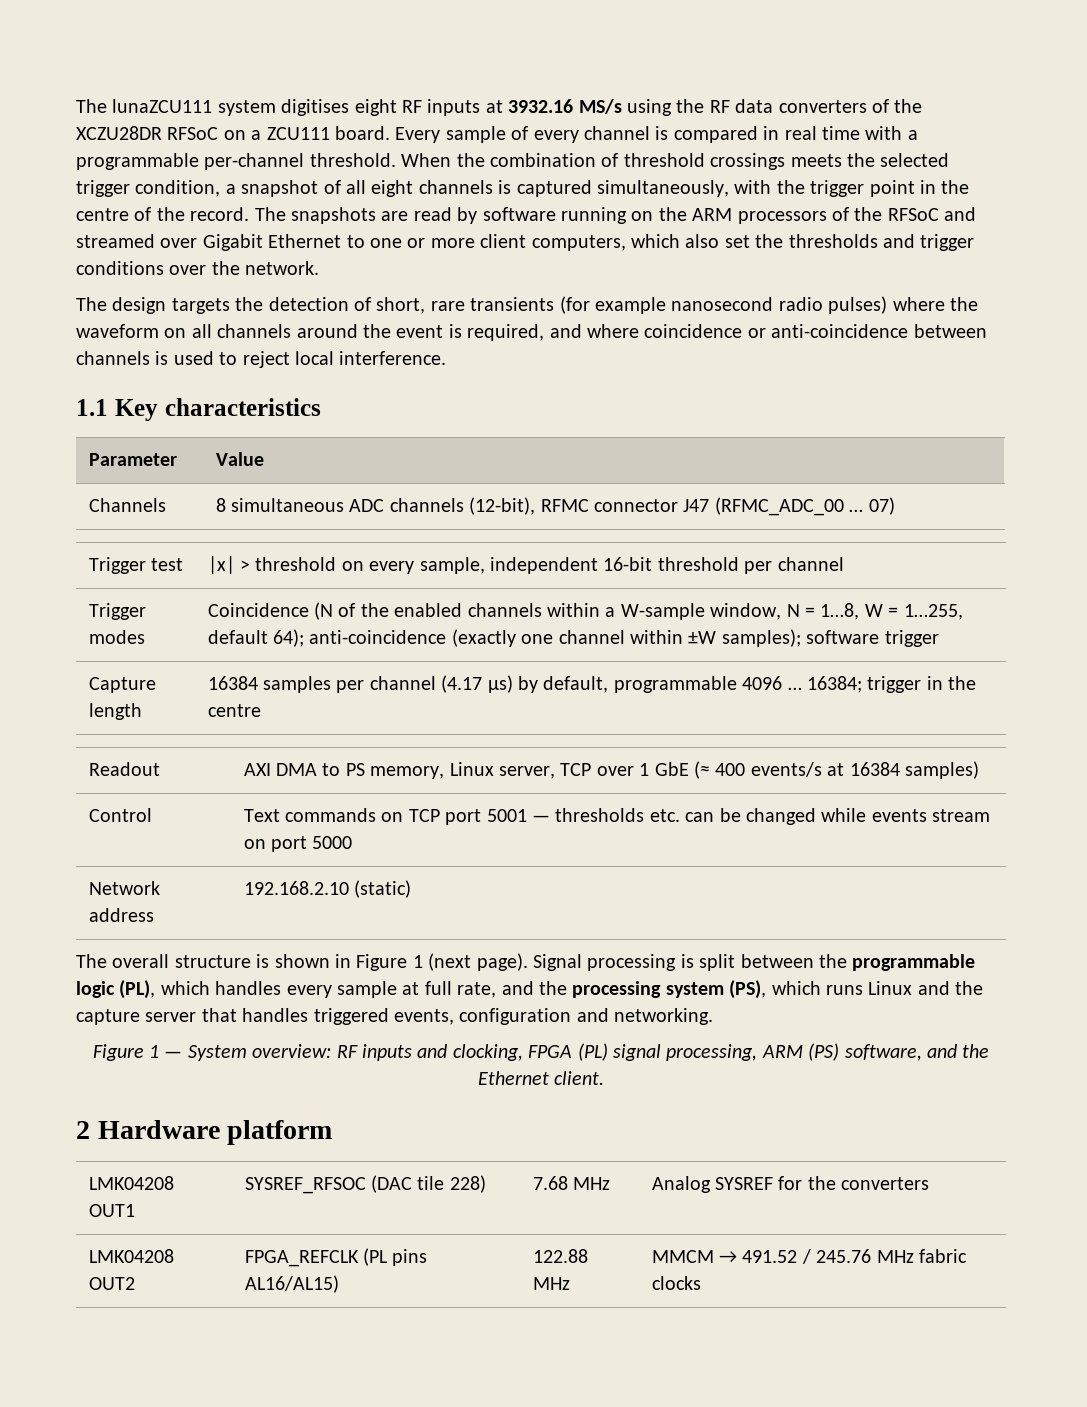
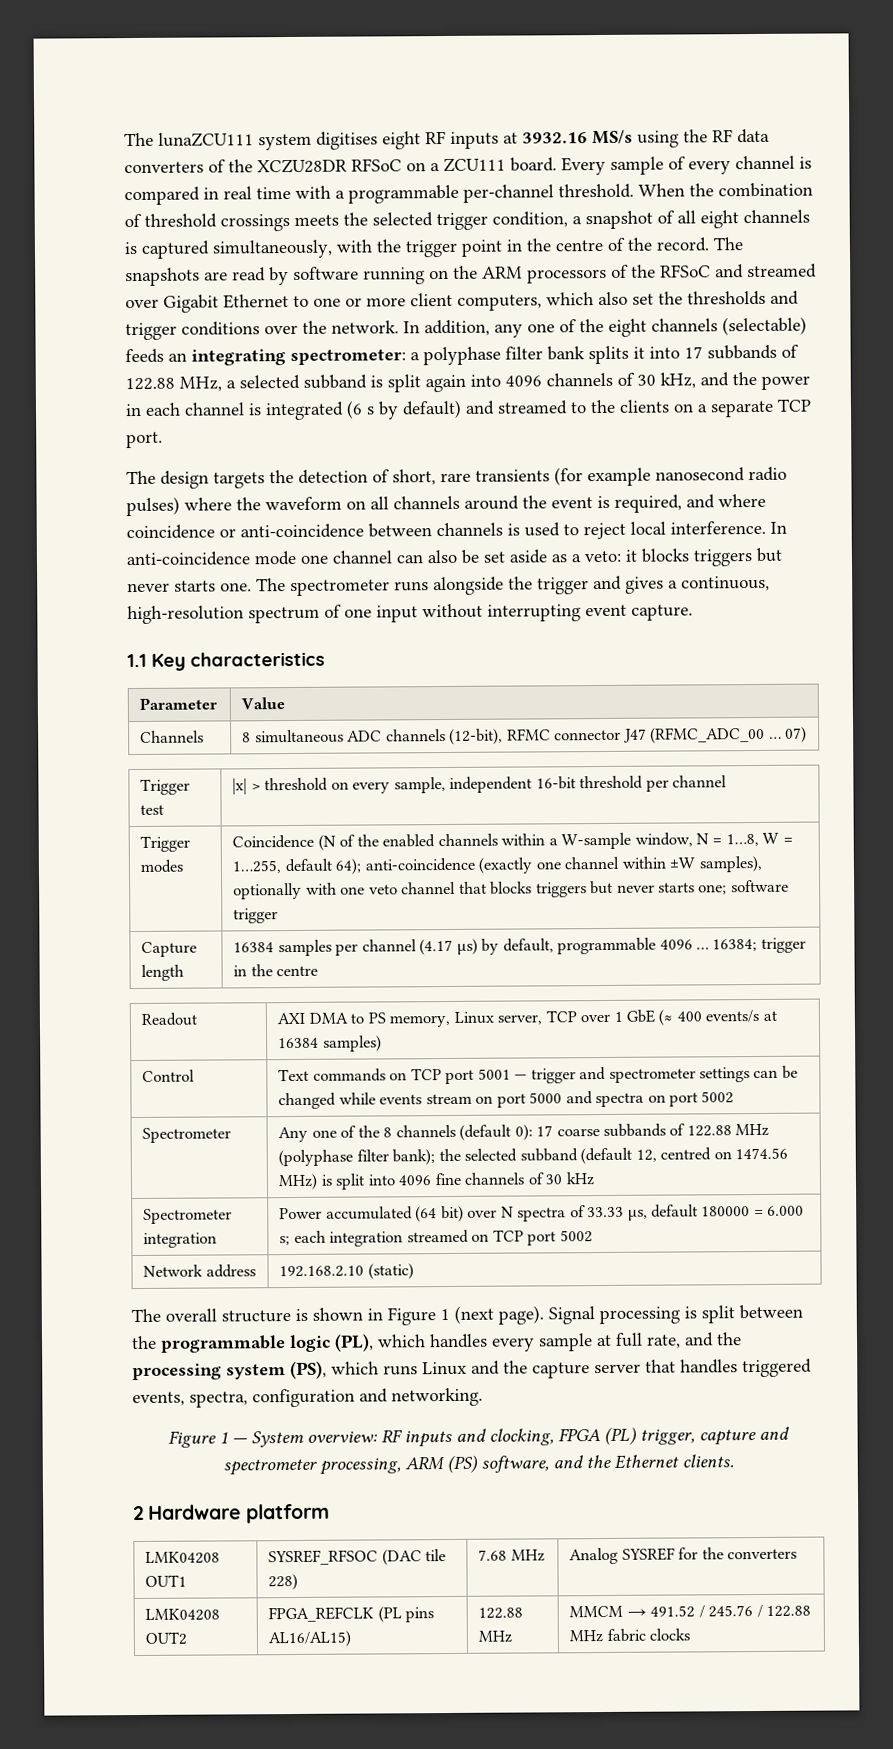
(320, 268) none -> [403,316,807,338] [125,344,799,366] [125,371,810,393] [125,398,812,421] [126,431,163,449] In addition, any one of the eight channels (selectable) feeds an integrating spectrometer: a polyphase filter bank splits it into 17 subbands of 122.88 MHz, a selected subband is split again into 4096 channels of 30 kHz, and the power in each channel is integrated (6 s by default) and streamed to the clients on a separate TCP port.
(447, 358) none -> [770,521,787,534] [126,547,782,567] [127,575,770,597] [127,603,693,625] In anti-coincidence mode one channel can also be set aside as a veto: it blocks triggers but never starts one. The spectrometer runs alongside the trigger and gives a continuous, high-resolution spectrum of one input without interrupting event capture.
[721,629,801,647] samples); -> [698,855,762,873] [233,880,728,900] samples), optionally with one veto channel that blocks triggers but never starts one;
[555,808,680,822] thresholds etc. -> [530,1066,751,1084] trigger and spectrometer settings
(353, 842) none -> [565,1091,735,1108] [142,1127,232,1143] [278,1123,770,1143] [278,1147,789,1167] [278,1172,595,1191] [143,1208,233,1224] [143,1232,218,1248] [279,1204,805,1223] [279,1229,593,1247] and spectra on port 5002 // Spectrometer | Any one of the 8 channels (default 0): 17 coarse subbands of 122.88 MHz (polyphase filter bank); the selected subband (default 12, centred on 1474.56 MHz) is split into 4096 fine channels of 30 kHz // Spectrometer integration | Power accumulated (64 bit) over N spectra of 33.33 µs, default 180000 = 6.000 s; each integration streamed on TCP port 5002
(454, 1017) none -> [189,1391,248,1408] spectra,
[612,1044,661,1061] signal -> [640,1426,790,1446] [222,1458,317,1476] trigger, capture and spectrometer
[554,1071,605,1085] client. -> [681,1454,734,1468] clients.
(872, 1256) none -> [756,1604,812,1618] / 122.88

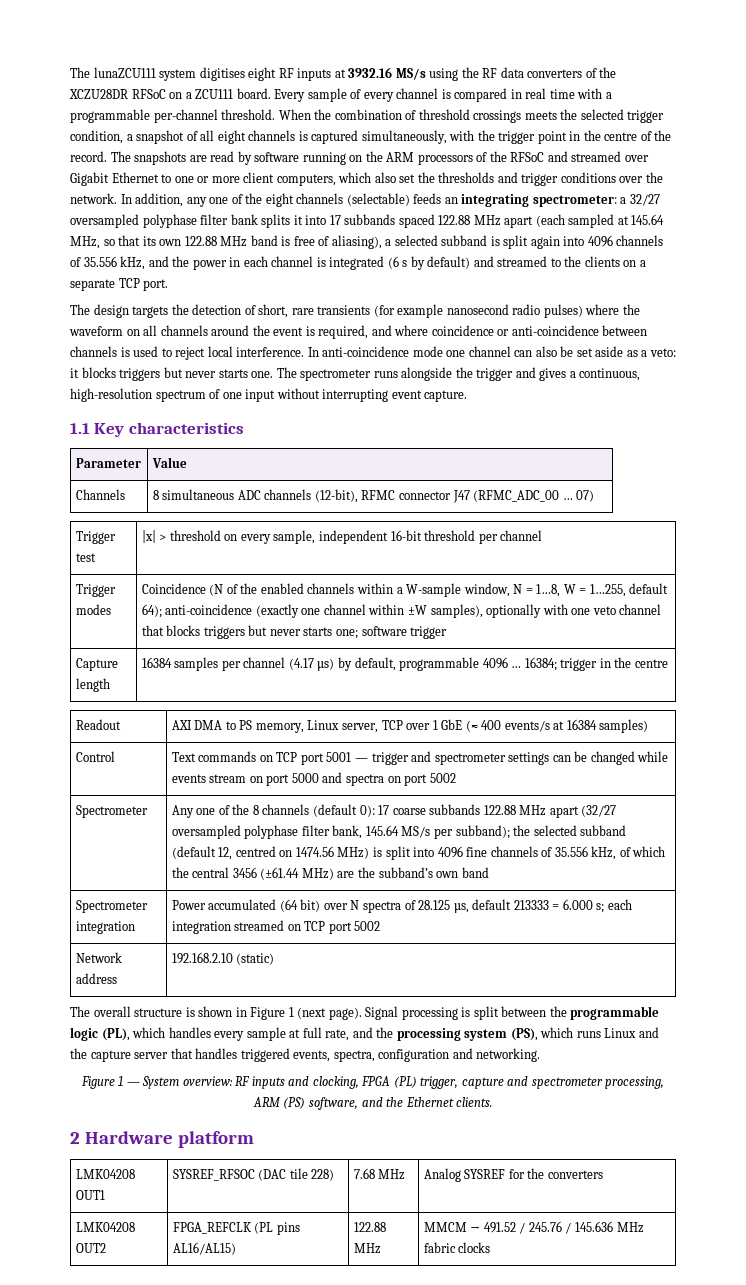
(420, 356) none -> [629,194,660,206] [70,214,139,228] 32/27 oversampled
[781,344,799,358] [125,376,222,392] of 122.88 MHz, -> [398,214,665,228] [70,235,382,249] spaced 122.88 MHz apart (each sampled at 145.64 MHz, so that its own 122.88 MHz band is free of aliasing),
[637,374,656,386] 30 -> [83,256,117,267] 35.556
[669,1123,770,1137] [278,1149,436,1167] of 122.88 MHz (polyphase filter bank); -> [483,805,617,818] [171,825,510,839] 122.88 MHz apart (32/27 oversampled polyphase filter bank, 145.64 MS/s per subband);
[545,1172,595,1186] 30 kHz -> [554,846,666,860] [171,867,489,880] 35.556 kHz, of which the central 3456 (±61.44 MHz) are the subband’s own band
[587,1206,625,1218] 33.33 -> [418,900,451,910] 28.125
[701,1206,751,1217] 180000 -> [513,900,549,910] 213333
[766,1605,812,1617] 122.88 -> [574,1221,613,1232] 145.636

